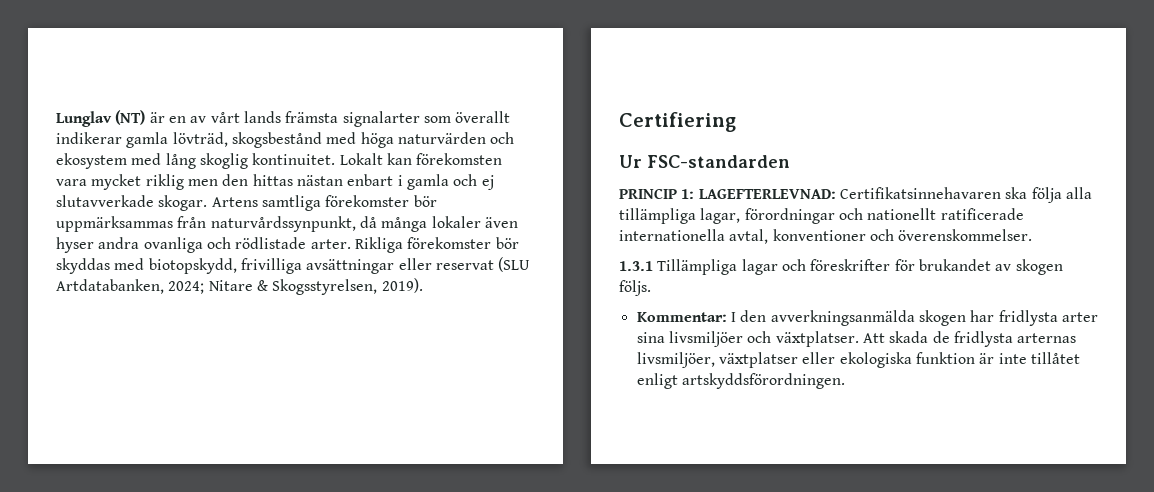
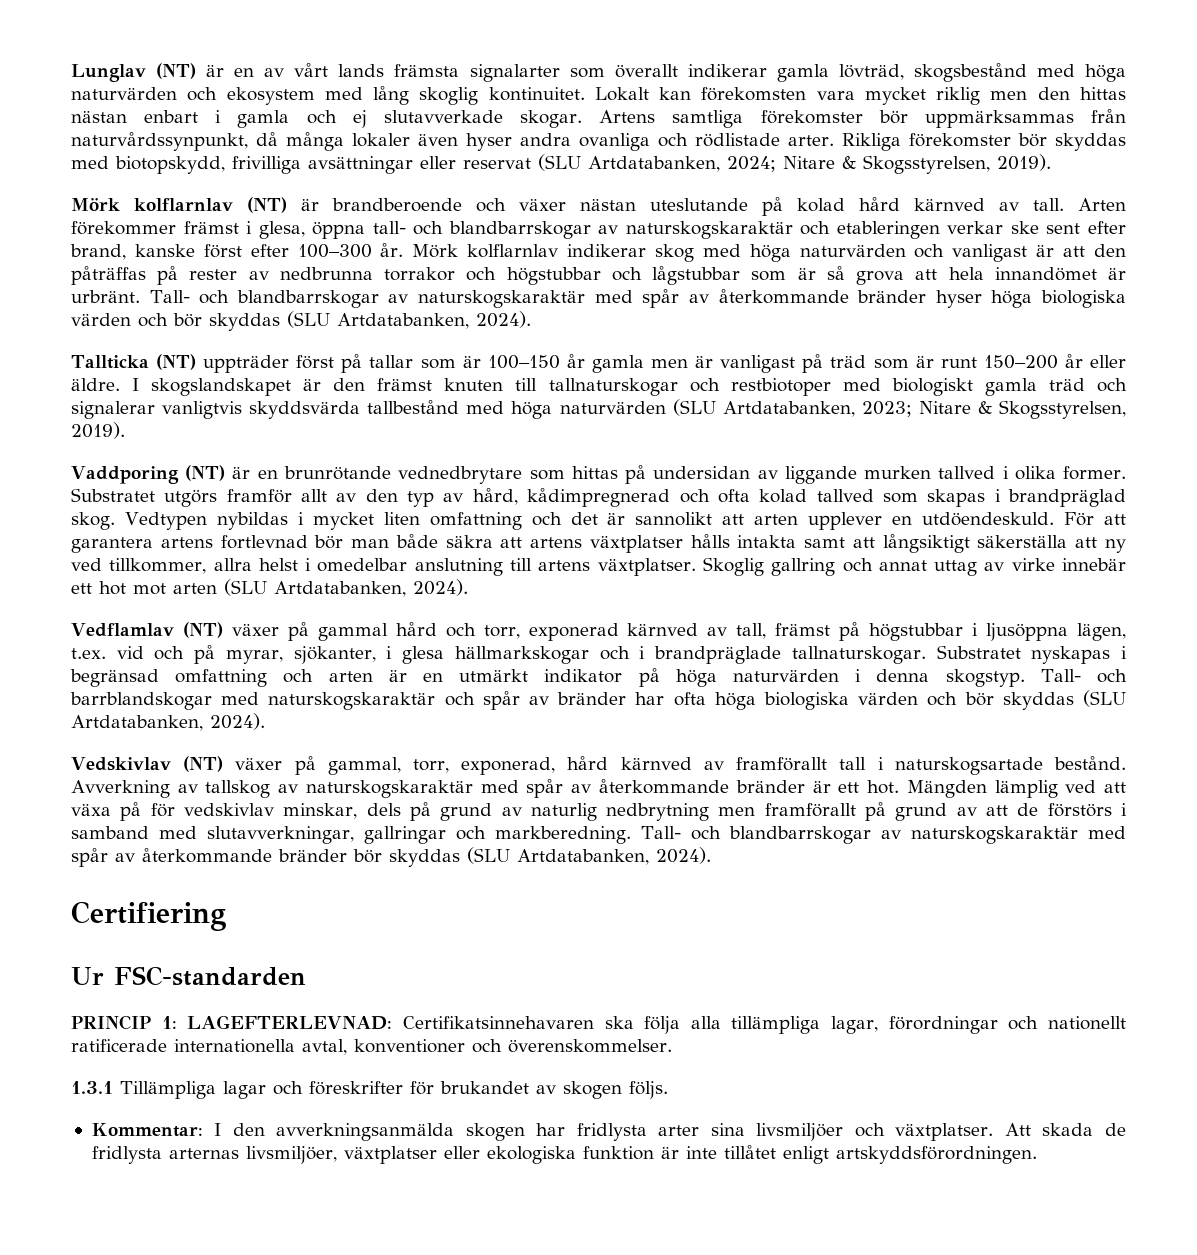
(423, 285) none -> [71,197,1126,216] [71,221,1126,239] [70,243,1126,262] [71,266,1127,285] [71,289,1126,308] [71,311,531,331] [71,354,1126,373] [71,378,1128,396] [71,399,1126,419] [71,422,125,439] [71,465,1127,484] [71,488,1127,507] [71,512,1126,530] [71,534,1126,553] [71,557,1126,576] [71,579,468,597] [71,622,1126,641] [71,645,1127,664] [70,668,1128,687] [70,690,1127,710] [71,713,265,731] [71,756,1127,775] [71,779,1126,798] [71,802,1128,821] [71,826,1126,844] [71,847,711,867] // Mörk kolflarnlav (NT) är brandberoende och växer nästan uteslutande på kolad hård kärnved av tall. Arten förekommer främst i glesa, öppna tall- och blandbarrskogar av naturskogskaraktär och etableringen verkar ske sent efter brand, kanske först efter 100–300 år. Mörk kolflarnlav indikerar skog med höga naturvärden och vanligast är att den påträffas på rester av nedbrunna torrakor och högstubbar och lågstubbar som är så grova att hela innandömet är urbränt. Tall- och blandbarrskogar av naturskogskaraktär med spår av återkommande bränder hyser höga biologiska värden och bör skyddas (SLU Artdatabanken, 2024). // Tallticka (NT) uppträder först på tallar som är 100–150 år gamla men är vanligast på träd som är runt 150–200 år eller äldre. I skogslandskapet är den främst knuten till tallnaturskogar och restbiotoper med biologiskt gamla träd och signalerar vanligtvis skyddsvärda tallbestånd med höga naturvärden (SLU Artdatabanken, 2023; Nitare & Skogsstyrelsen, 2019). // Vaddporing (NT) är en brunrötande vednedbrytare som hittas på undersidan av liggande murken tallved i olika former. Substratet utgörs framför allt av den typ av hård, kådimpregnerad och ofta kolad tallved som skapas i brandpräglad skog. Vedtypen nybildas i mycket liten omfattning och det är sannolikt att arten upplever en utdöendeskuld. För att garantera artens fortlevnad bör man både säkra att artens växtplatser hålls intakta samt att långsiktigt säkerställa att ny ved tillkommer, allra helst i omedelbar anslutning till artens växtplatser. Skoglig gallring och annat uttag av virke innebär ett hot mot arten (SLU Artdatabanken, 2024). // Vedflamlav (NT) växer på gammal hård och torr, exponerad kärnved av tall, främst på högstubbar i ljusöppna lägen, t.ex. vid och på myrar, sjökanter, i glesa hällmarkskogar och i brandpräglade tallnaturskogar. Substratet nyskapas i begränsad omfattning och arten är en utmärkt indikator på höga naturvärden i denna skogstyp. Tall- och barrblandskogar med naturskogskaraktär och spår av bränder har ofta höga biologiska värden och bör skyddas (SLU Artdatabanken, 2024). // Vedskivlav (NT) växer på gammal, torr, exponerad, hård kärnved av framförallt tall i naturskogsartade bestånd. Avverkning av tallskog av naturskogskaraktär med spår av återkommande bränder är ett hot. Mängden lämplig ved att växa på för vedskivlav minskar, dels på grund av naturlig nedbrytning men framförallt på grund av att de förstörs i samband med slutavverkningar, gallringar och markberedning. Tall- och blandbarrskogar av naturskogskaraktär med spår av återkommande bränder bör skyddas (SLU Artdatabanken, 2024).

